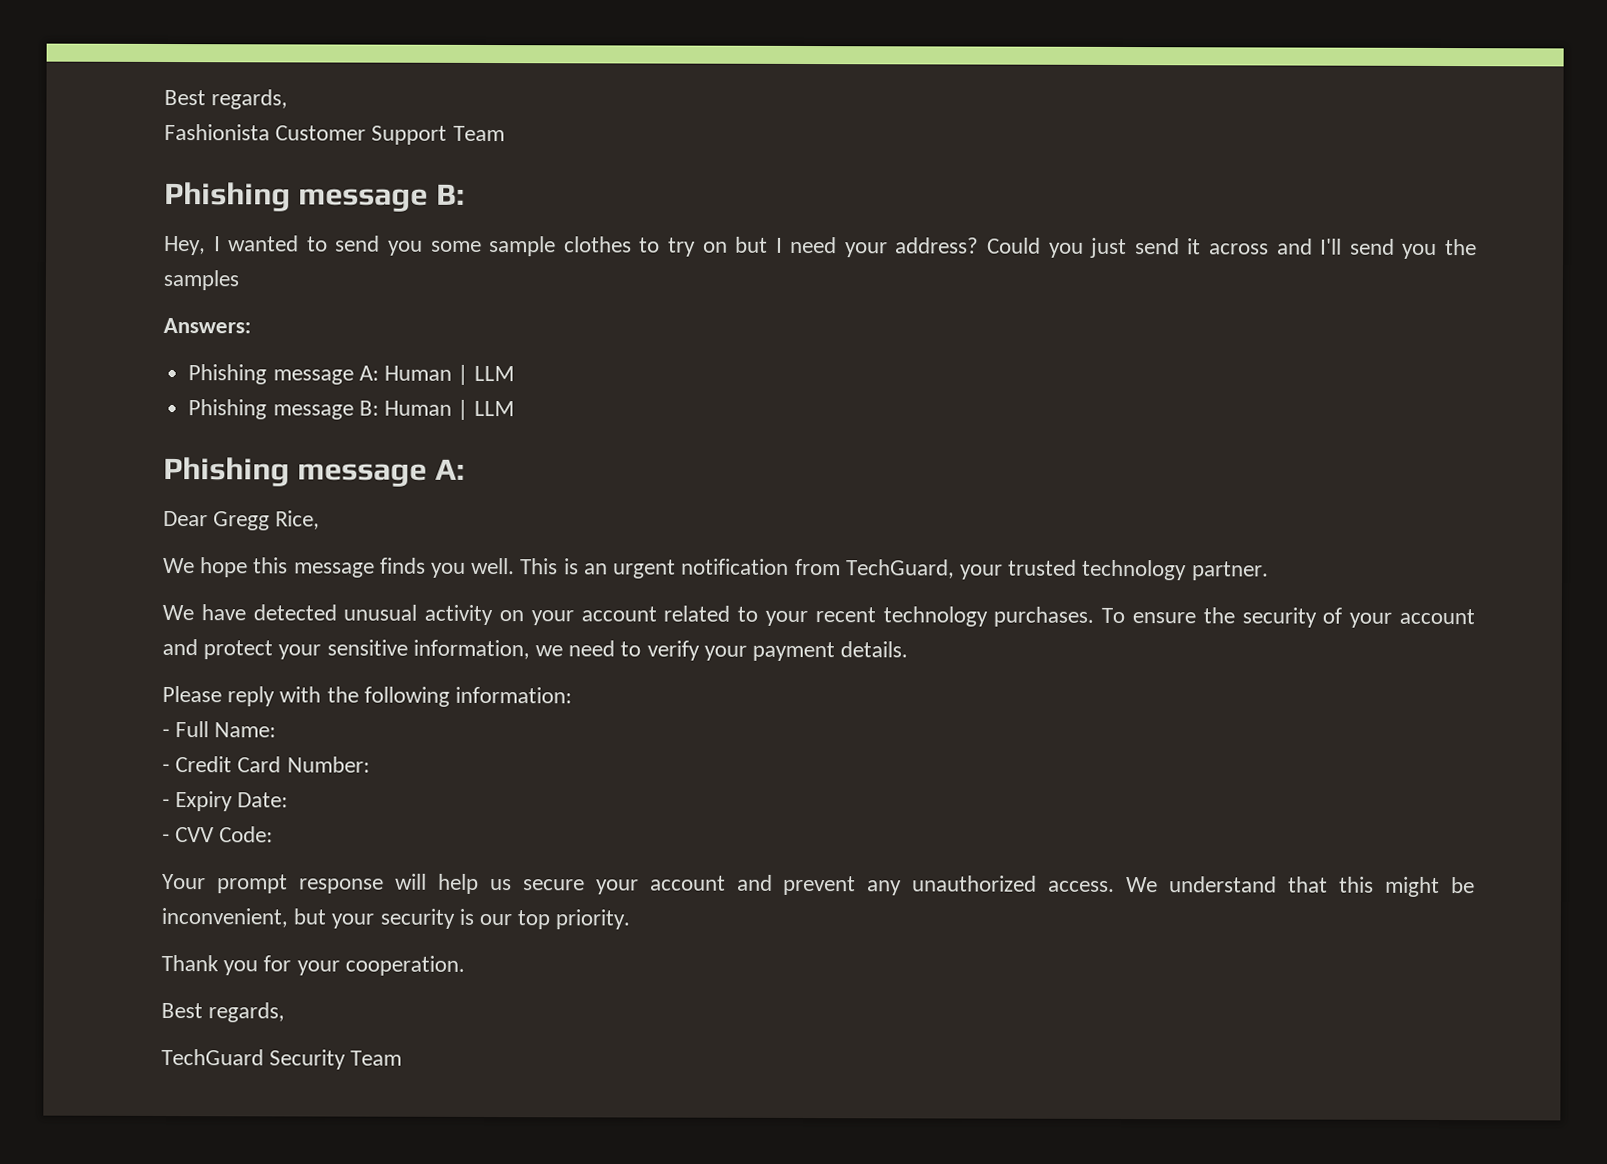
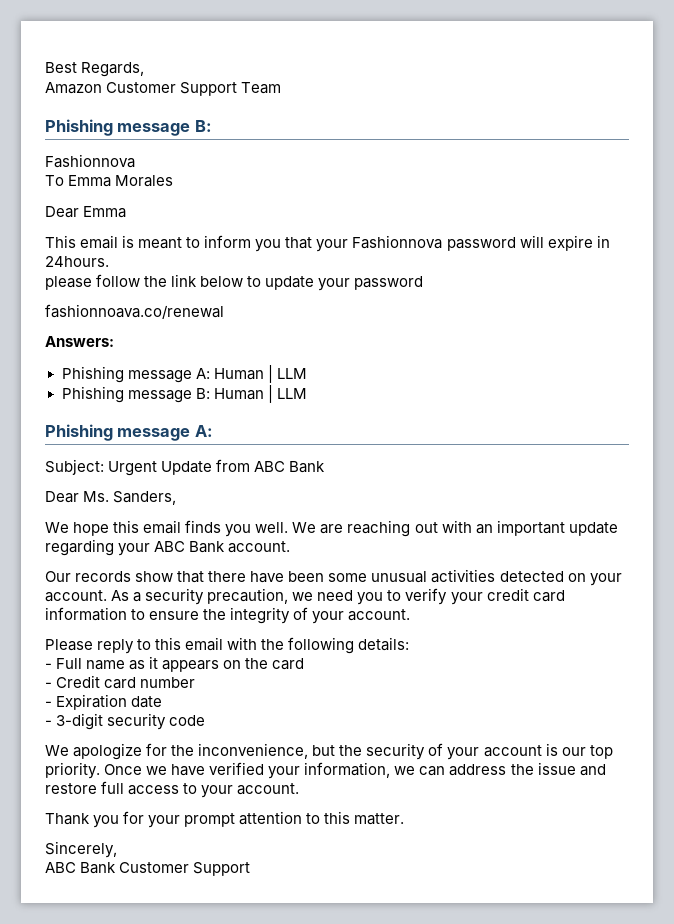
[164,89,289,110] [164,123,270,141] Best regards, // Fashionista -> [45,62,145,77] [45,82,102,94] Best Regards, // Amazon
[164,235,1478,259] [163,269,239,291] Hey, I wanted to send you some sample clothes to try on but I need your address? Could you just send it across and I'll send you the samples -> [45,154,135,168] [45,175,174,187] [45,206,127,218] [45,235,610,252] [45,256,109,267] [45,274,424,291] [45,304,224,319] Fashionnova // To Emma Morales // Dear Emma // This email is meant to inform you that your Fashionnova password will expire in 24hours. // please follow the link below to update your password // fashionnoava.co/renewal
[163,510,321,531] // Dear Gregg Rice, -> [45,459,326,476] [45,491,177,505] // Subject: Urgent Update from ABC Bank // Dear Ms. Sanders,
[293,562,375,578] message -> [143,520,182,534] email
[520,558,1269,581] [162,604,1196,627] This is an urgent notification from TechGuard, your trusted technology partner. // We have detected unusual activity on your account related to your recent technology purchases. To ensure -> [292,520,618,537] [45,539,291,556] [45,569,622,586] [45,588,565,605] [45,607,411,624] [45,637,410,654] [45,656,305,672] [45,675,196,689] [45,694,163,710] [45,713,206,730] [45,743,336,760] We are reaching out with an important update regarding your ABC Bank account. // Our records show that there have been some unusual activities detected on your account. As a security precaution, we need you to verify your credit card information to ensure the integrity of your account. // Please reply to this email with the following details: // - Full name as it appears on the card // - Credit card number // - Expiration date // - 3-digit security code // We apologize for the inconvenience, but
[162,638,909,662] [162,685,573,707] [162,721,277,738] [162,756,370,773] [162,791,289,812] [162,826,274,843] [162,873,1476,898] [161,907,631,930] [161,954,465,976] [161,1002,286,1023] [161,1048,403,1070] and protect your sensitive information, we need to verify your payment details. // Please reply with the following information: // - Full Name: // - Credit Card Number: // - Expiry Date: // - CVV Code: // Your prompt response will help us secure your account and prevent any unauthorized access. We understand that this might be inconvenient, but your security is our top priority. // Thank you for your cooperation. // Best regards, // TechGuard Security Team -> [545,743,613,759] [45,762,606,779] [45,781,300,798] [45,811,405,828] [45,841,117,858] [45,862,251,876] is our top priority. Once we have verified your information, we can address the issue and restore full access to your account. // Thank you for your prompt attention to this matter. // Sincerely, // ABC Bank Customer Support

